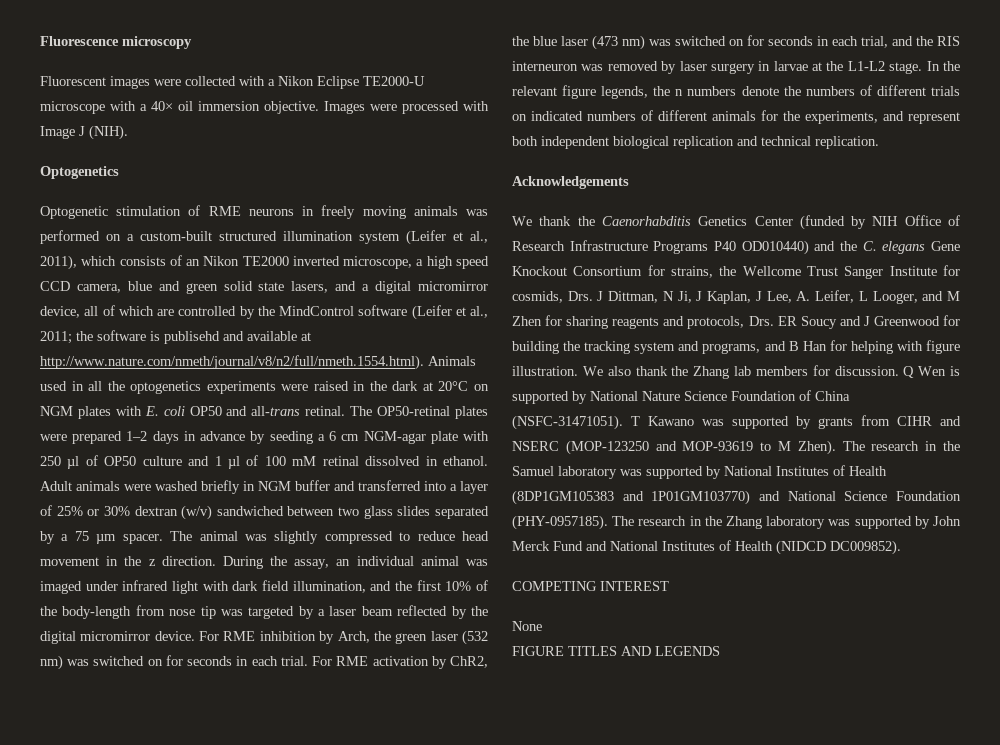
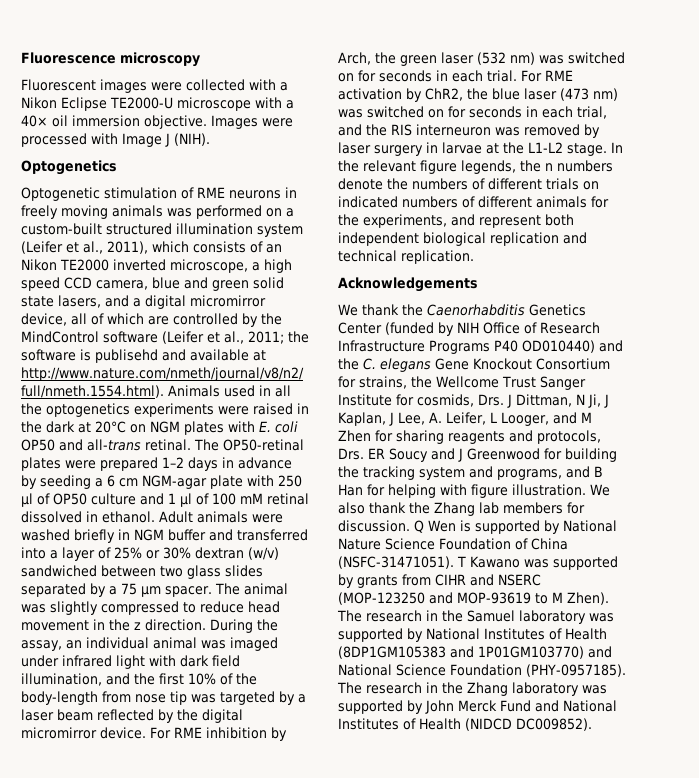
[512,581,669,591] [512,621,542,631] [512,646,720,656] // COMPETING INTEREST // None // FIGURE TITLES AND LEGENDS -> (592, 724) none

